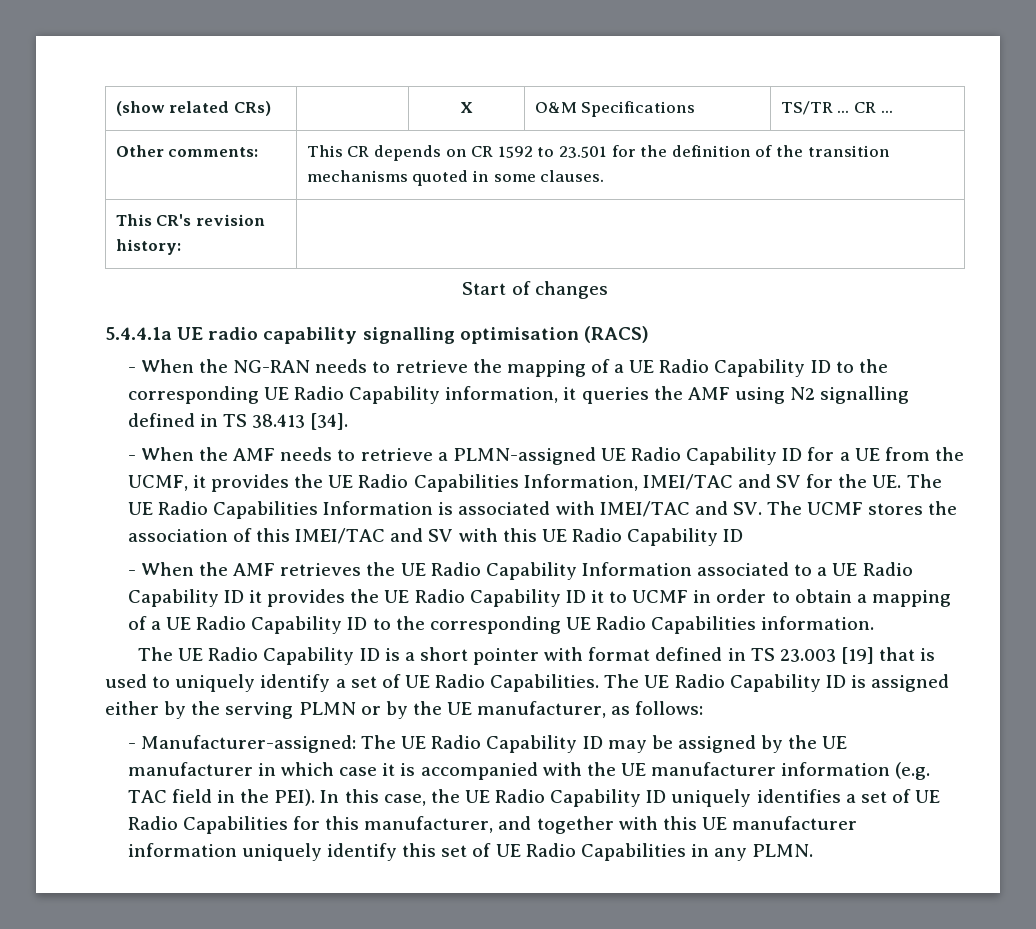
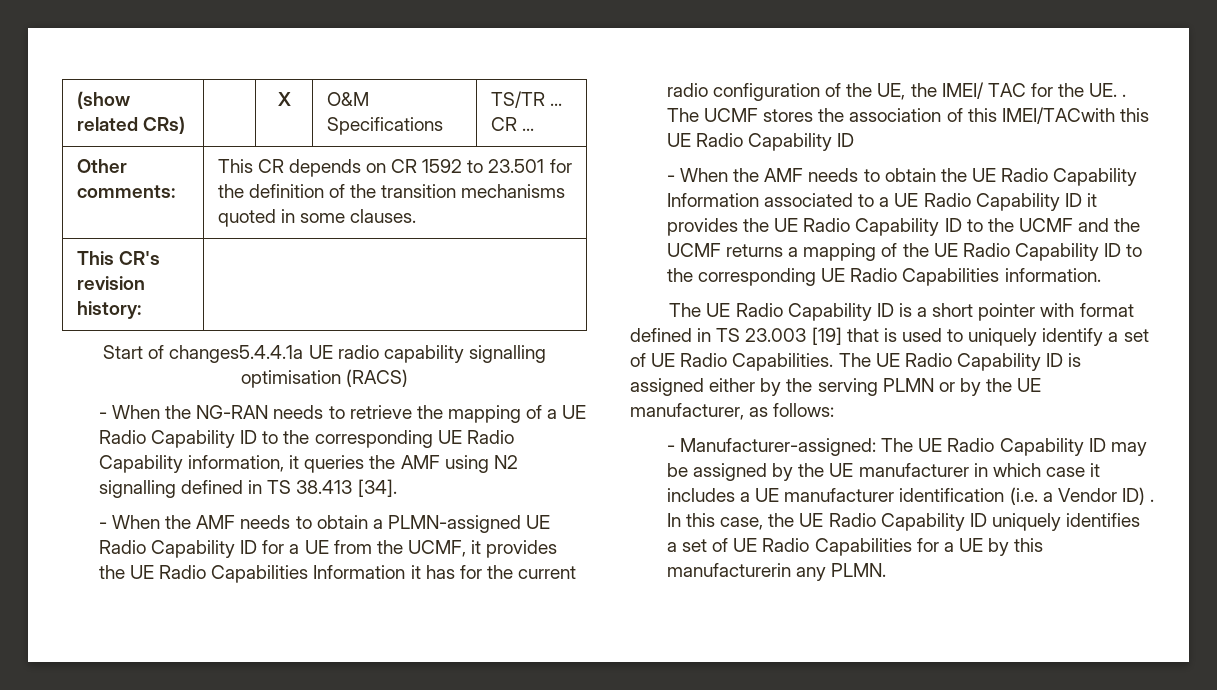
[534,281,608,299] [105,327,172,340] changes // 5.4.4.1a -> [169,345,304,363] changes5.4.4.1a
[360,448,433,461] retrieve -> [316,515,368,529] obtain
[523,474,942,491] [127,501,762,519] Information, IMEI/TAC and SV for the UE. The UE Radio Capabilities Information is associated with IMEI/TAC and SV. -> [313,565,577,579] [666,82,1127,101] Information it has for the current radio configuration of the UE, the IMEI/ TAC for the UE. .
[295,528,498,544] IMEI/TAC and SV with -> [1001,107,1115,124] IMEI/TACwith
[280,563,362,576] retrieves -> [808,168,936,182] needs to obtain
[590,589,852,603] it to UCMF in order to obtain -> [966,218,1141,232] [666,243,784,257] to the UCMF and the UCMF returns
[150,621,161,630] a -> [902,243,929,257] the
[400,762,931,780] [127,789,316,806] is accompanied with the UE manufacturer information (e.g. TAC field in the PEI). -> [666,487,1155,505] includes a UE manufacturer identification (i.e. a Vendor ID) .
[325,816,858,834] [127,843,709,861] this manufacturer, and together with this UE manufacturer information uniquely identify this set of UE Radio Capabilities in -> [943,538,1044,556] [666,563,791,577] a UE by this manufacturerin

